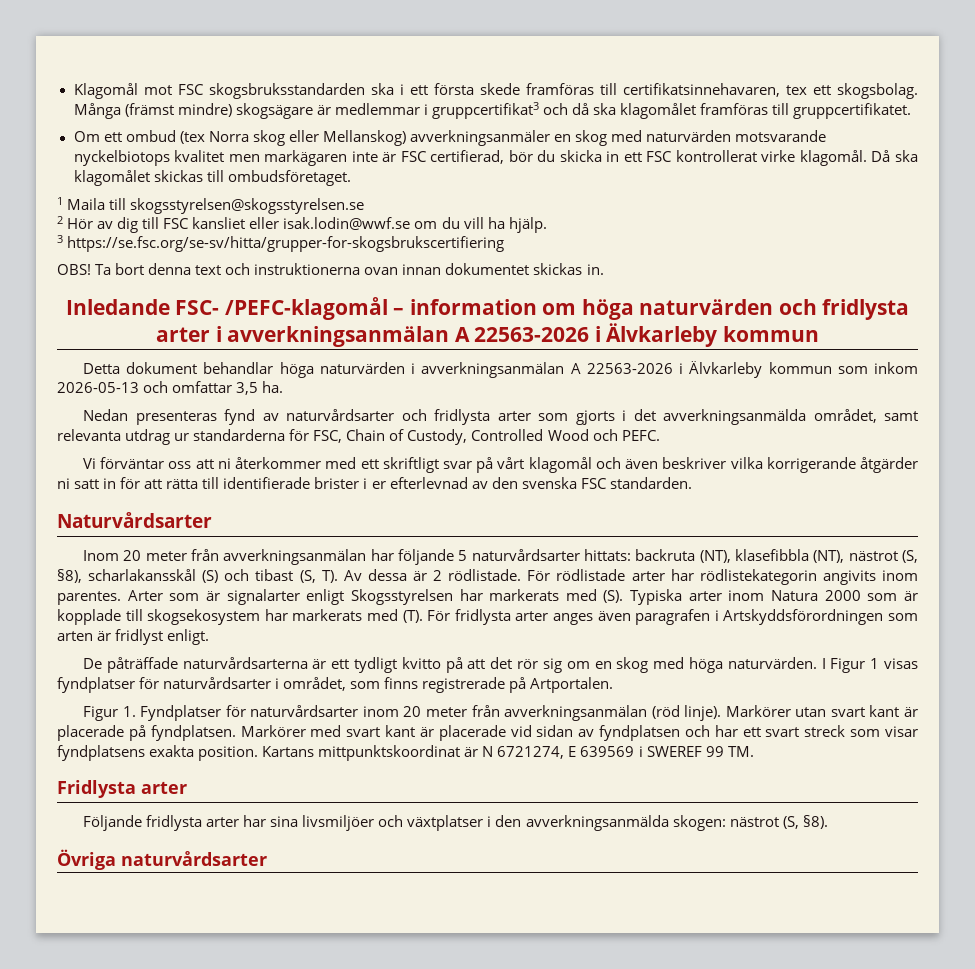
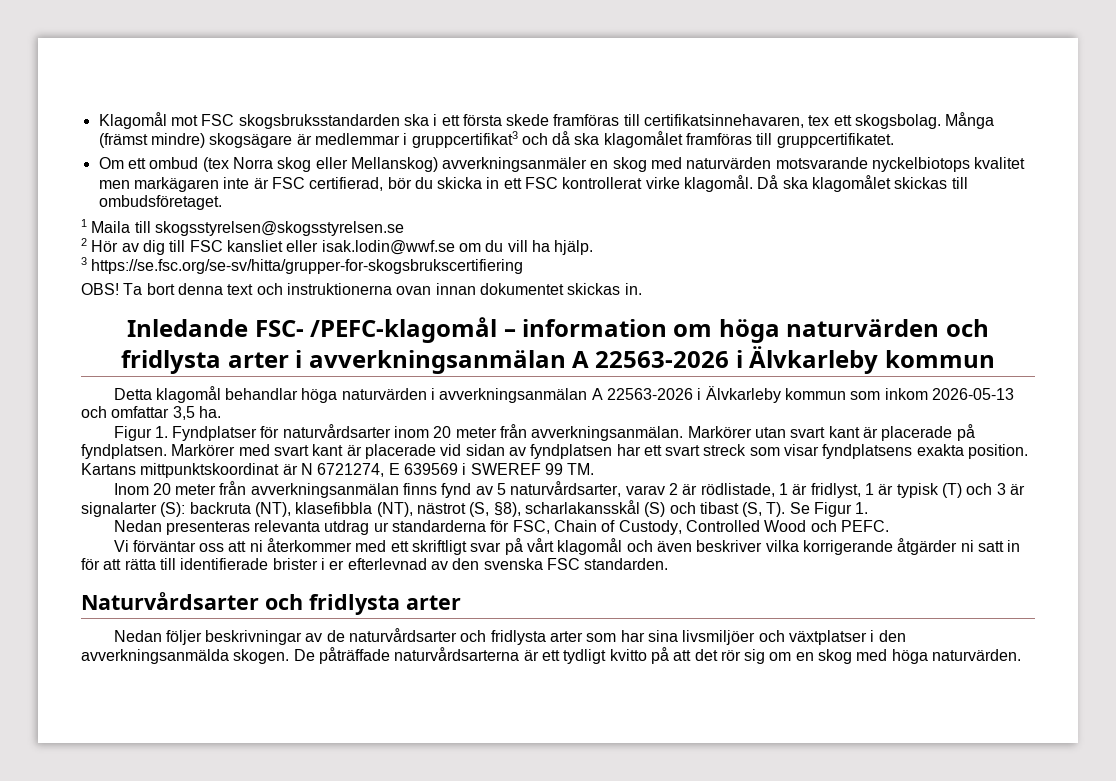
[126,362,198,374] dokument -> [155,386,221,403] klagomål
[83,409,918,425] Nedan presenteras fynd av naturvårdsarter och fridlysta arter som gjorts i det avverkningsanmälda området, samt -> [113,424,975,441] [81,444,1029,459] [81,463,595,478] [113,481,1025,498] [81,500,869,517] [113,520,250,535] Figur 1. Fyndplatser för naturvårdsarter inom 20 meter från avverkningsanmälan. Markörer utan svart kant är placerade på fyndplatsen. Markörer med svart kant är placerade vid sidan av fyndplatsen har ett svart streck som visar fyndplatsens exakta position. Kartans mittpunktskoordinat är N 6721274, E 639569 i SWEREF 99 TM. // Inom 20 meter från avverkningsanmälan finns fynd av 5 naturvårdsarter, varav 2 är rödlistade, 1 är fridlyst, 1 är typisk (T) och 3 är signalarter (S): backruta (NT), klasefibbla (NT), nästrot (S, §8), scharlakansskål (S) och tibast (S, T). Se Figur 1. // Nedan presenteras
[83,549,918,565] [57,569,918,585] [57,589,918,605] [57,609,919,625] [57,629,210,645] // Inom 20 meter från avverkningsanmälan har följande 5 naturvårdsarter hittats: backruta (NT), klasefibbla (NT), nästrot (S, §8), scharlakansskål (S) och tibast (S, T). Av dessa är 2 rödlistade. För rödlistade arter har rödlistekategorin angivits inom parentes. Arter som är signalarter enligt Skogsstyrelsen har markerats med (S). Typiska arter inom Natura 2000 som är kopplade till skogsekosystem har markerats med (T). För fridlysta arter anges även paragrafen i Artskyddsförordningen som arten är fridlyst enligt. // -> [265,594,461,615] [113,628,906,645] [81,649,290,664] och fridlysta arter // Nedan följer beskrivningar av de naturvårdsarter och fridlysta arter som har sina livsmiljöer och växtplatser i den avverkningsanmälda skogen.
[821,658,918,673] [57,677,614,693] [83,705,918,721] [57,725,919,741] [57,745,754,761] [57,780,187,798] [83,815,828,831] [57,849,267,870] I Figur 1 visas fyndplatser för naturvårdsarter i området, som finns registrerade på Artportalen. // Figur 1. Fyndplatser för naturvårdsarter inom 20 meter från avverkningsanmälan (röd linje). Markörer utan svart kant är placerade på fyndplatsen. Markörer med svart kant är placerade vid sidan av fyndplatsen och har ett svart streck som visar fyndplatsens exakta position. Kartans mittpunktskoordinat är N 6721274, E 639569 i SWEREF 99 TM. // Fridlysta arter // Följande fridlysta arter har sina livsmiljöer och växtplatser i den avverkningsanmälda skogen: nästrot (S, §8). // Övriga naturvårdsarter -> (1022, 655) none

